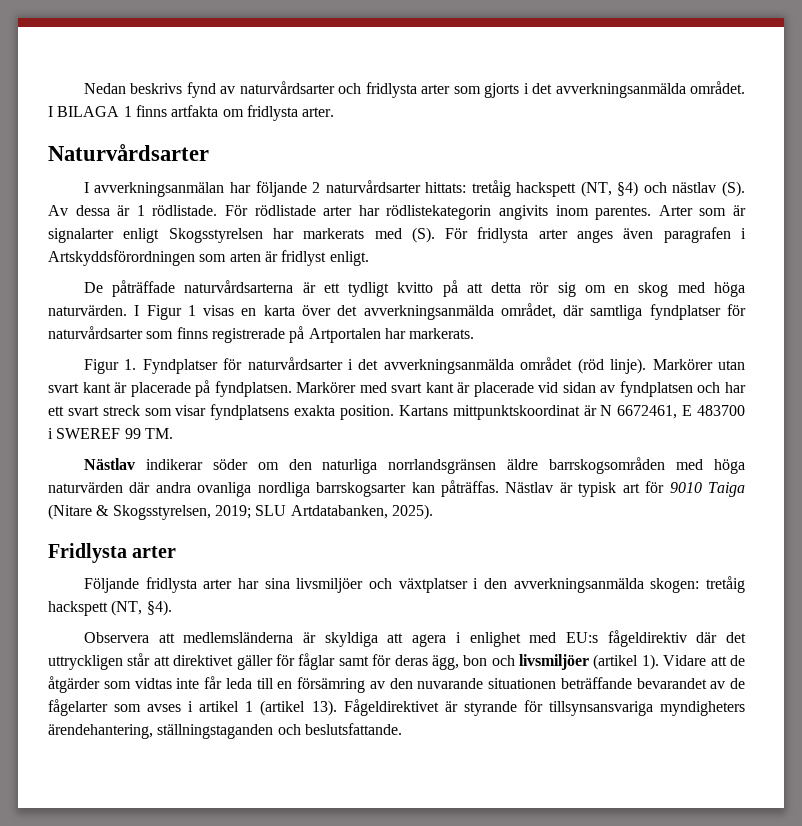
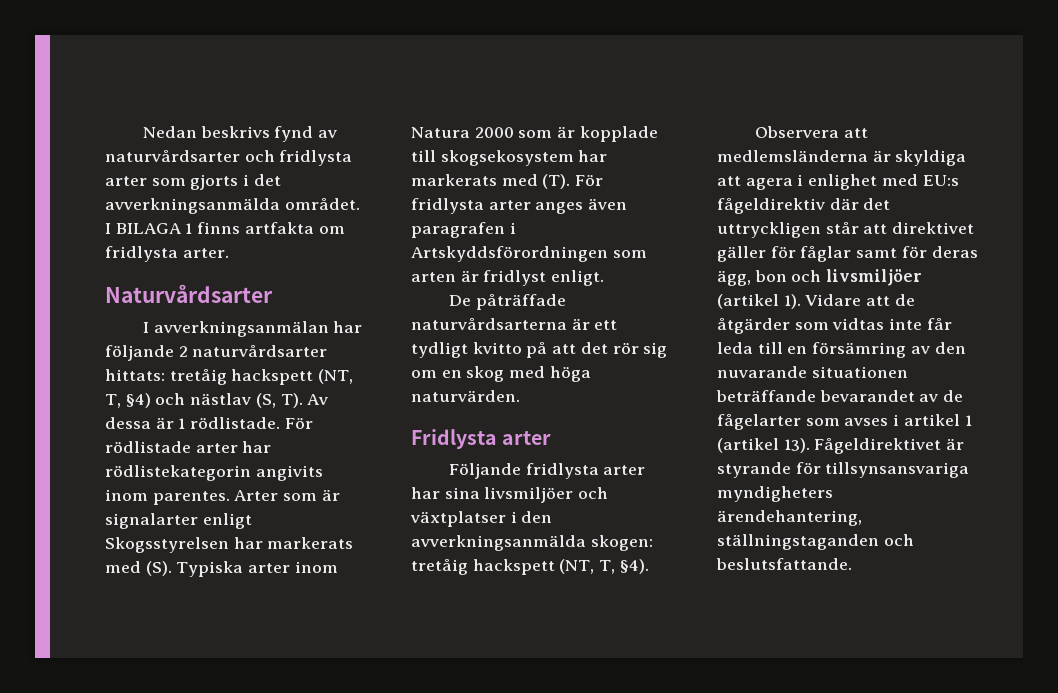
(612, 189) none -> [105,394,121,408] T,
[722,181,746,197] (S). -> [255,393,303,408] (S, T).
(435, 235) none -> [176,561,338,577] [411,126,658,142] [411,150,608,166] [411,174,571,189] Typiska arter inom Natura 2000 som är kopplade till skogsekosystem har markerats med (T).
[491,282,522,293] detta -> [580,342,608,354] det
[134,303,747,320] [48,326,475,343] [83,357,745,374] [48,380,747,397] [48,404,746,420] [48,428,173,439] [83,457,745,474] [48,480,746,497] [48,504,433,520] I Figur 1 visas en karta över det avverkningsanmälda området, där samtliga fyndplatser för naturvårdsarter som finns registrerade på Artportalen har markerats. // Figur 1. Fyndplatser för naturvårdsarter i det avverkningsanmälda området (röd linje). Markörer utan svart kant är placerade på fyndplatsen. Markörer med svart kant är placerade vid sidan av fyndplatsen och har ett svart streck som visar fyndplatsens exakta position. Kartans mittpunktskoordinat är N 6672461, E 483700 i SWEREF 99 TM. // Nästlav indikerar söder om den naturliga norrlandsgränsen äldre barrskogsområden med höga naturvärden där andra ovanliga nordliga barrskogsarter kan påträffas. Nästlav är typisk art för 9010 Taiga (Nitare & Skogsstyrelsen, 2019; SLU Artdatabanken, 2025). -> (520, 396) none
(143, 608) none -> [599,560,616,574] T,

